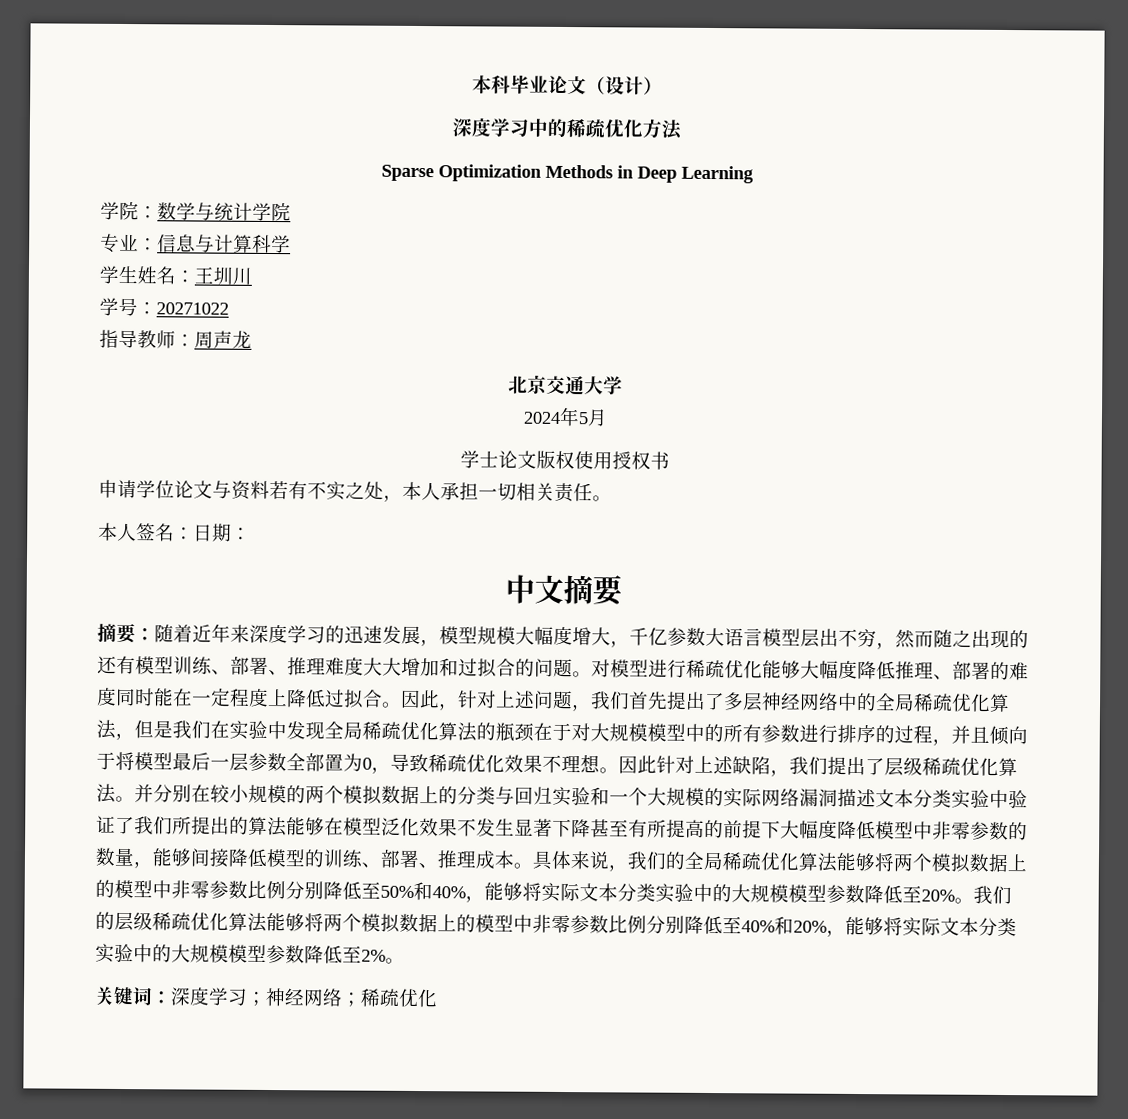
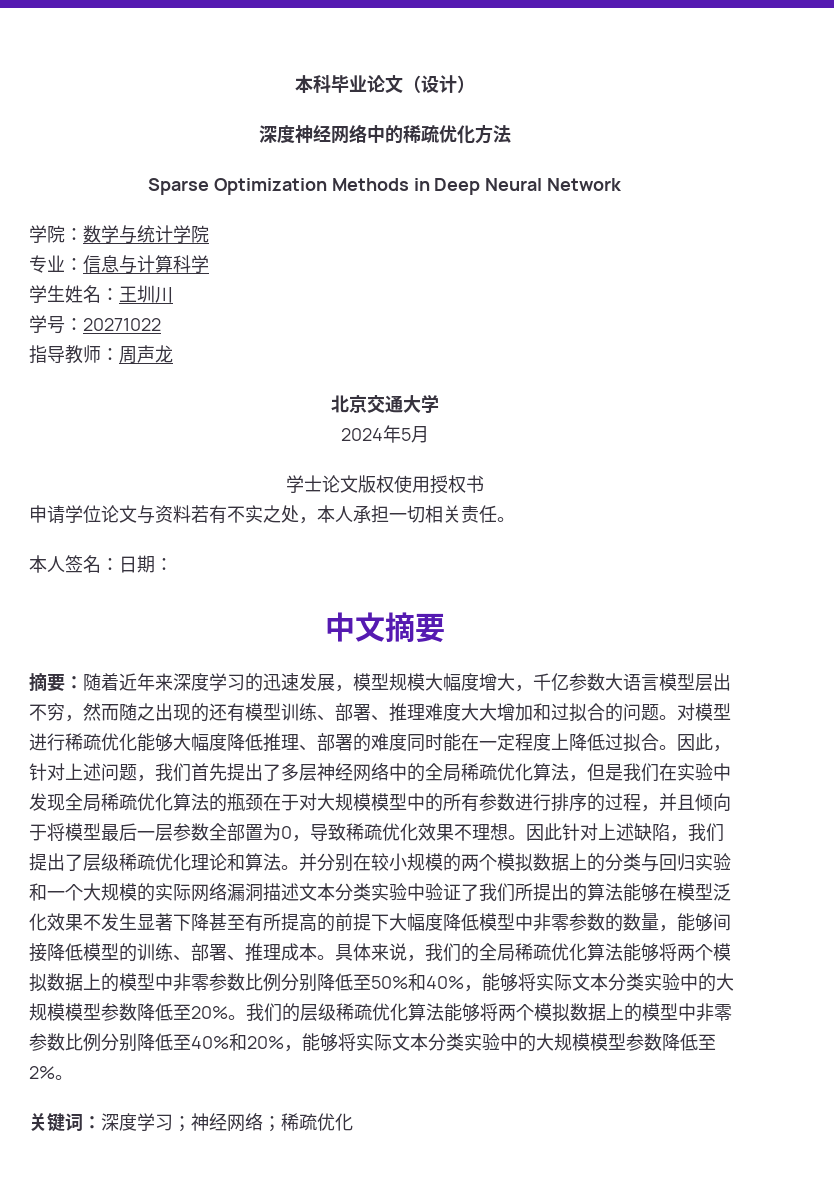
[490,118,529,137] 学习 -> [294,124,367,144] 神经网络
[680,165,754,184] Learning -> [485,178,623,191] Neural Network
(999, 766) none -> [191,853,245,871] 理论和

